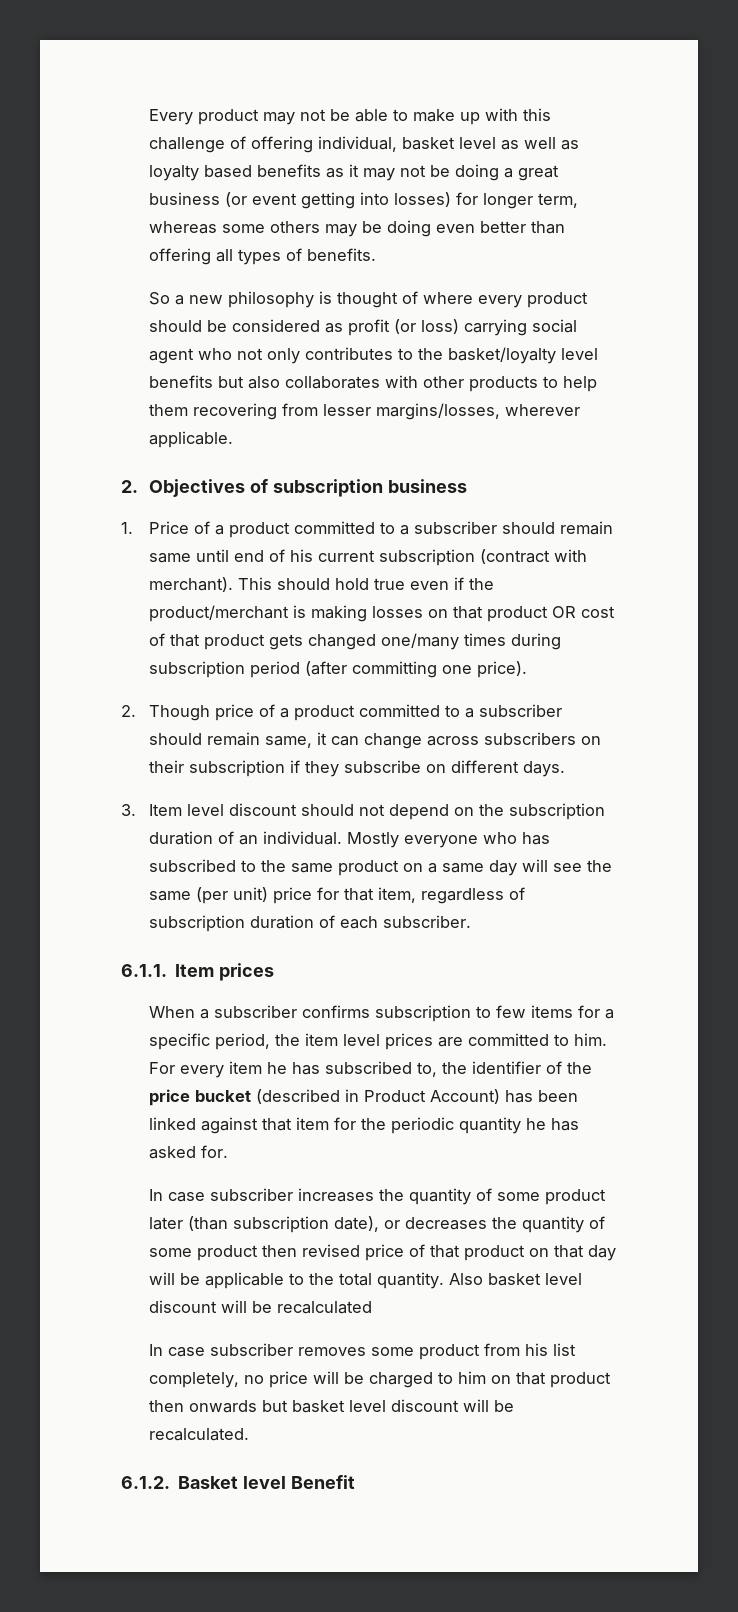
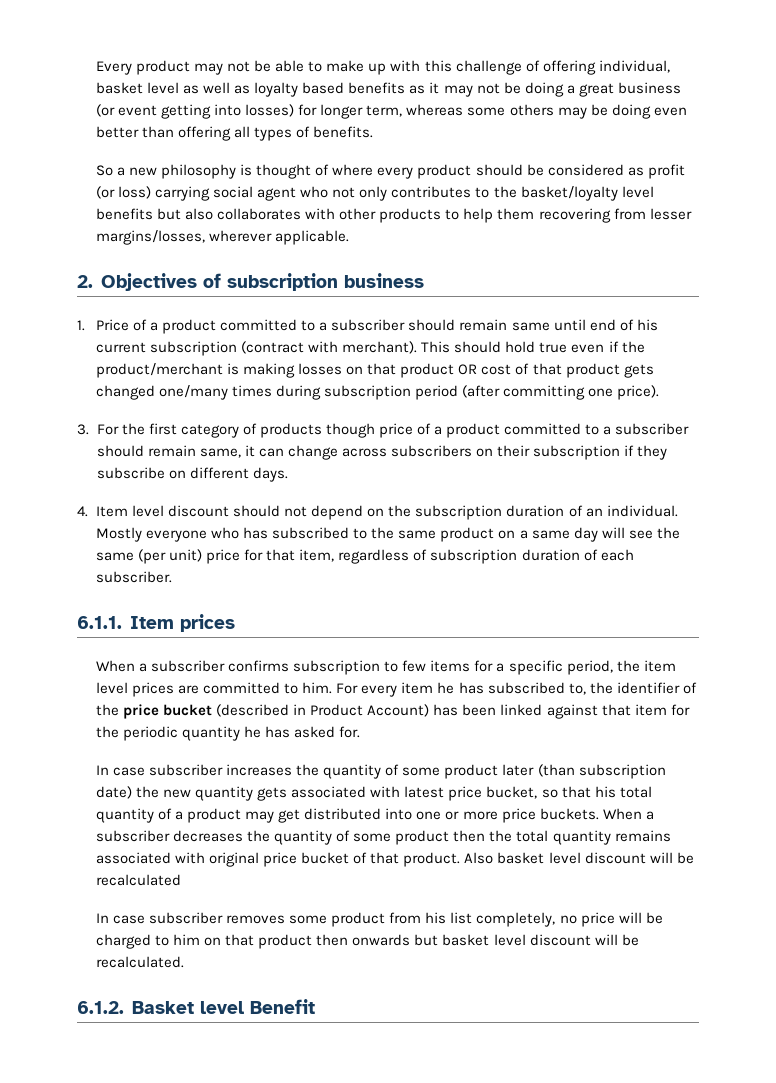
[121,705,211,721] 2. Though -> [77,423,375,438] 3. For the first category of products though
[121,804,136,816] 3. -> [77,506,88,517] 4.
[334,1216,401,1232] date), or -> [96,786,652,801] [96,808,654,823] [96,830,171,842] date) the new quantity gets associated with latest price bucket, so that his total quantity of a product may get distributed into one or more price buckets. When a subscriber
[302,1244,617,1261] [149,1272,445,1289] revised price of that product on that day will be applicable to the total quantity. -> [489,830,671,845] [96,852,461,867] the total quantity remains associated with original price bucket of that product.

